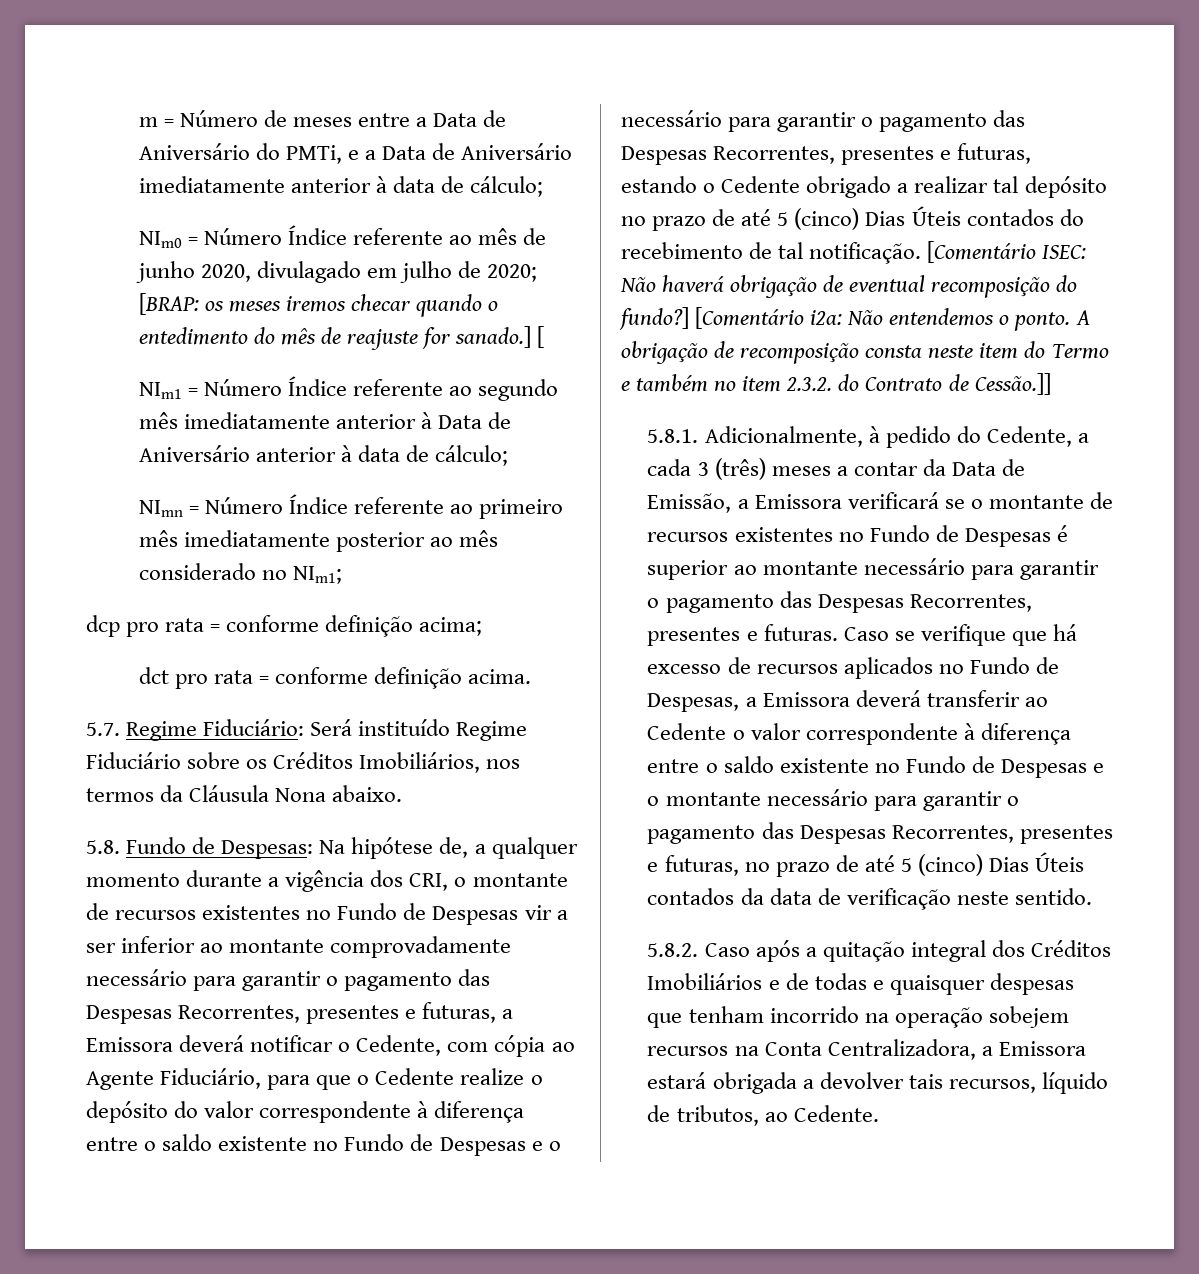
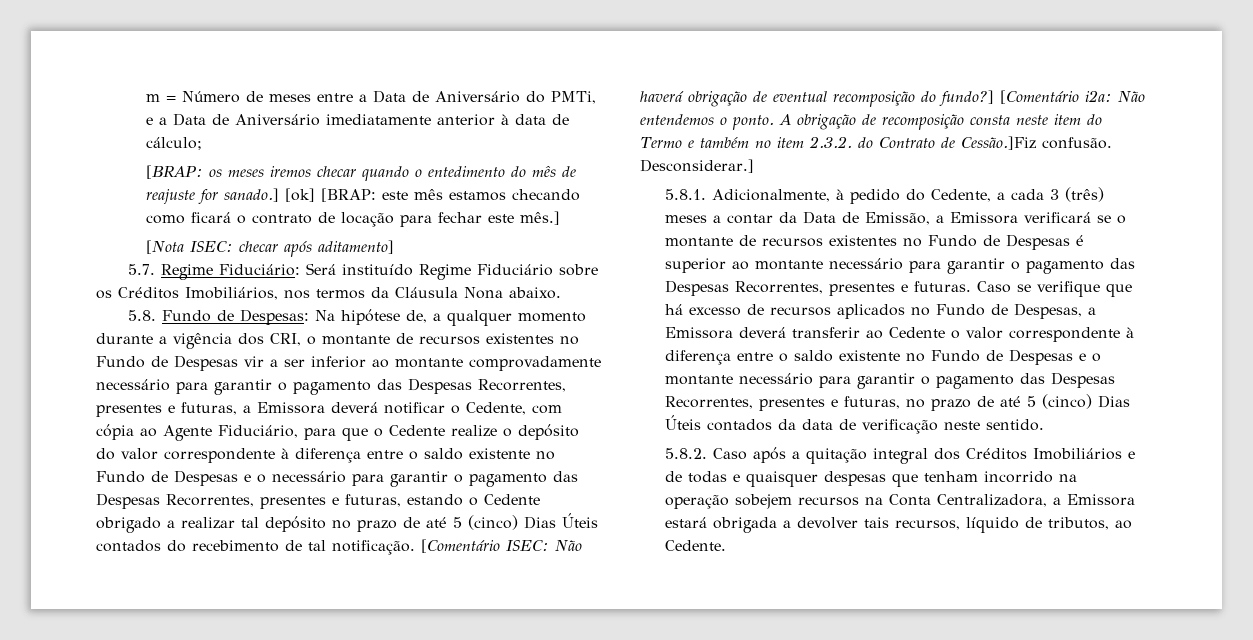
[138,225,547,248] [135,261,538,283] NIm0 = Número Índice referente ao mês de junho 2020, divulagado em julho de 2020; -> (202, 143) none
[537,326,545,348] [138,376,559,401] [138,412,512,429] [138,445,509,466] [138,494,564,519] [138,530,499,552] [138,563,343,584] [86,615,483,637] [138,667,532,689] [ // NIm1 = Número Índice referente ao segundo mês imediatamente anterior à Data de Aniversário anterior à data de cálculo; // NImn = Número Índice referente ao primeiro mês imediatamente posterior ao mês considerado no NIm1; // dcp pro rata = conforme definição acima; // dct pro rata = conforme definição acima. -> [284,188,580,202] [145,211,560,227] [145,240,394,257] [ok] [BRAP: este mês estamos checando como ficará o contrato de locação para fechar este mês.] // [Nota ISEC: checar após aditamento]
[974,373,1051,395] Cessão.]] -> [960,136,1112,150] [640,159,754,173] Cessão.]Fiz confusão. Desconsiderar.]

